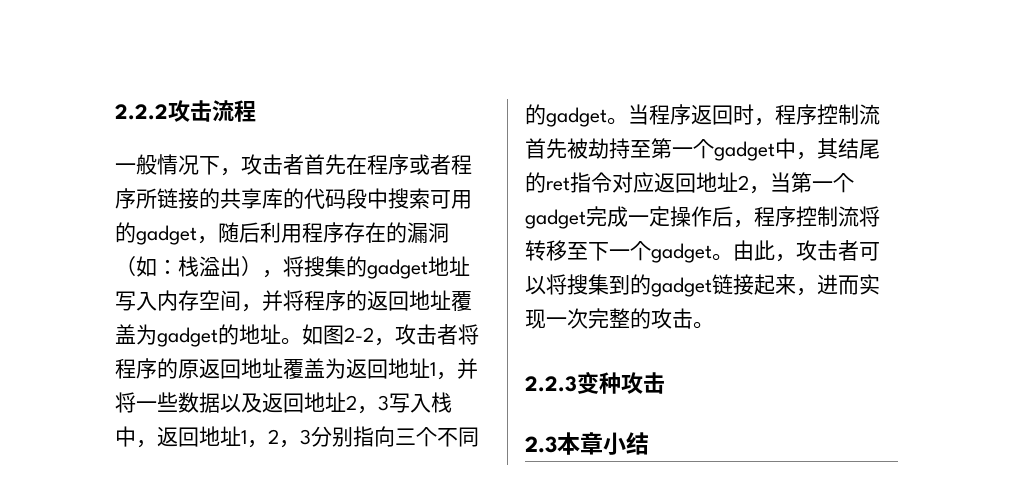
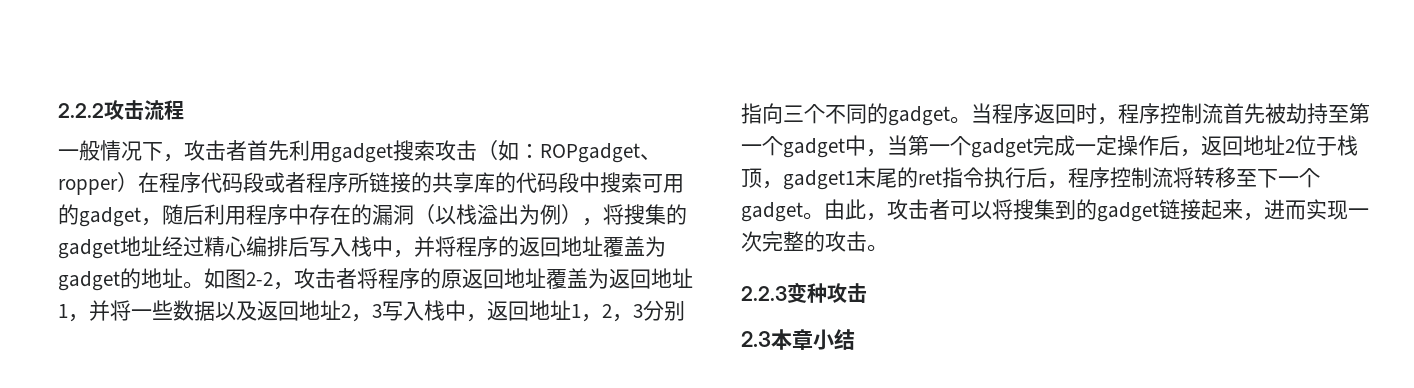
[346,154,409,175] 在程序 -> [289,140,661,163] [58,172,264,195] 利用gadget搜索攻击（如：ROPgadget、ropper）在程序代码段
(344, 232) none -> [288,204,309,225] 中
[136,256,241,277] 如：栈溢出 -> [435,204,561,225] 以栈溢出为例
[115,290,241,311] 写入内存空间 -> [162,236,393,257] 经过精心编排后写入栈中
[817,138,880,159] [525,172,770,194] 其结尾的ret指令对应返回地址2， -> (887, 153) none
(754, 224) none -> [1201,135,1358,156] [741,167,1068,190] 返回地址2位于栈顶，gadget1末尾的ret指令执行后，

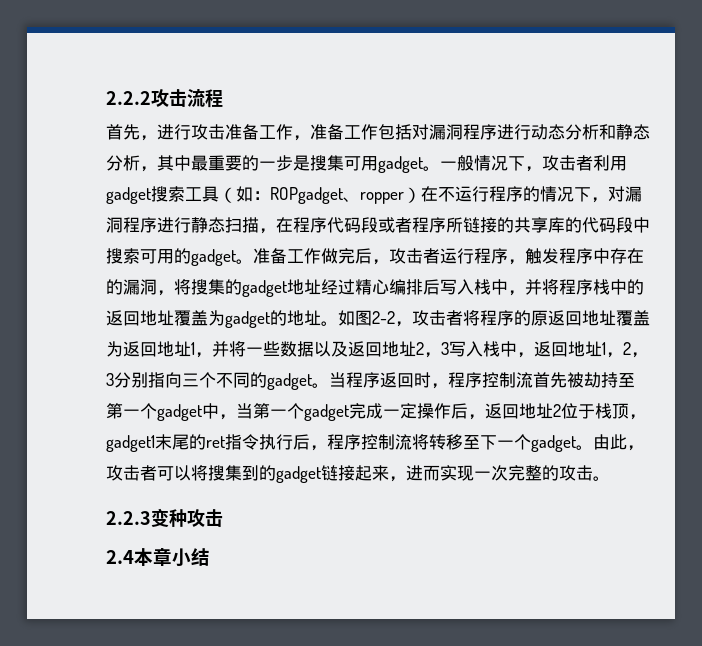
(184, 110) none -> [106,124,650,141] [106,155,440,173] 首先，进行攻击准备工作，准备工作包括对漏洞程序进行动态分析和静态分析，其中最重要的一步是搜集可用gadget。
[247,140,289,161] 首先 -> (593, 163) none
[435,140,477,161] 攻击 -> [185,186,219,202] 工具
(159, 182) none -> [438,186,642,203] [106,217,293,234] 不运行程序的情况下，对漏洞程序进行静态扫描，在
[141,204,582,226] ，随后利用程序中存在的漏洞（以栈溢出为例） -> [236,248,644,265] [106,279,157,295] 。准备工作做完后，攻击者运行程序，触发程序中存在的漏洞
(498, 246) none -> [593,279,627,295] 栈中
[741,331,771,347] 2.3 -> [106,550,134,564] 2.4

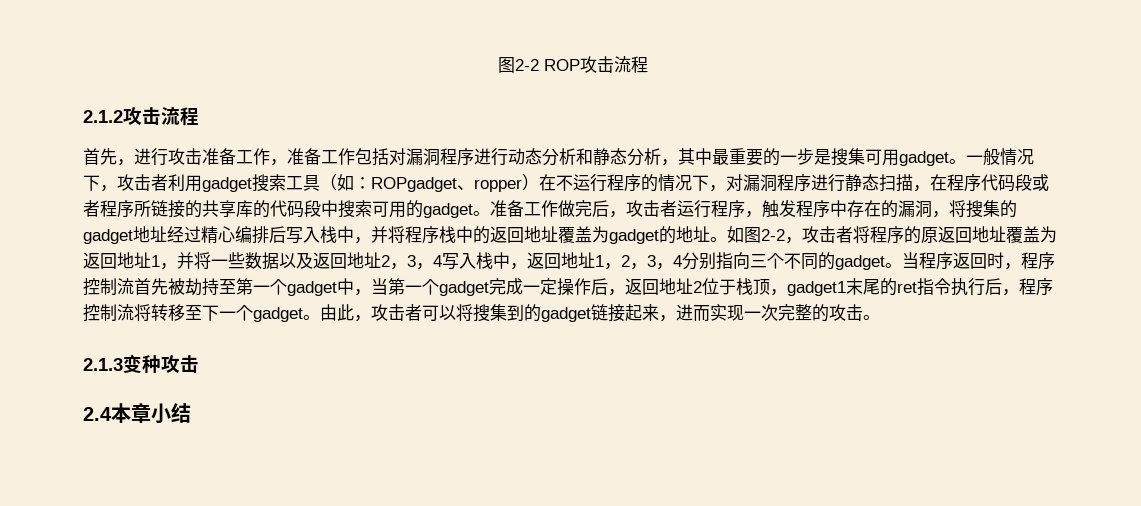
[106,91,151,105] 2.2.2 -> [498,56,648,73] [83,110,123,123] 图2-2 ROP攻击流程 // 2.1.2
(449, 348) none -> [416,255,442,270] ，4
(114, 379) none -> [656,255,682,270] ，4
[106,511,151,525] 2.2.3 -> [83,358,123,371] 2.1.3

